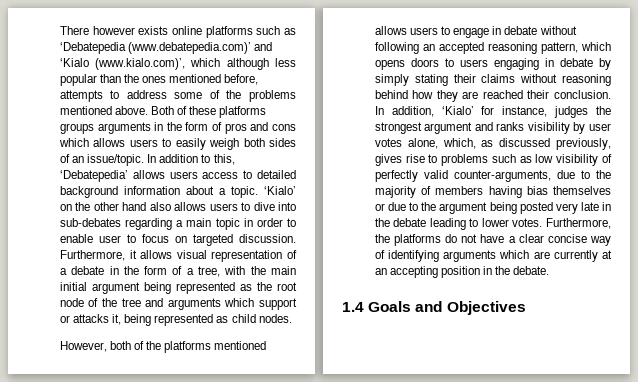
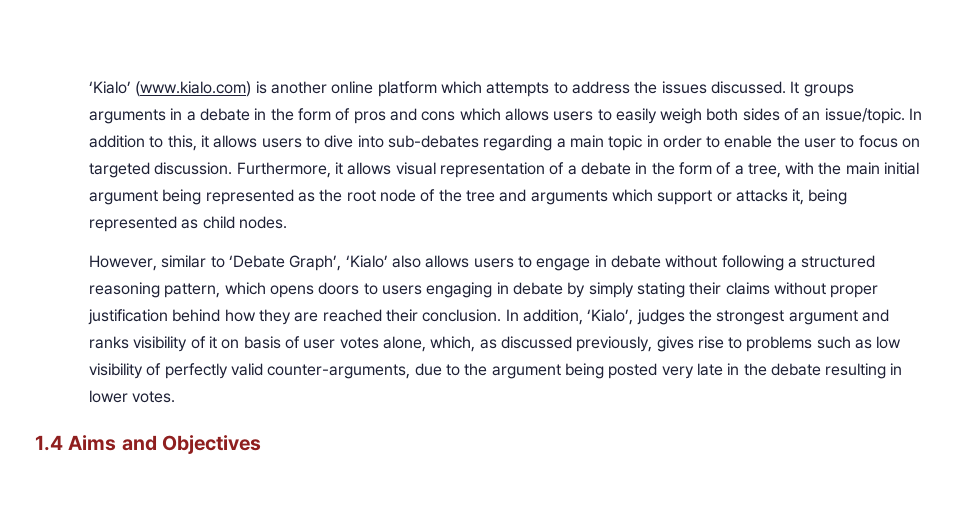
[59,26,296,38] [59,42,273,54] [59,58,296,70] [59,74,259,86] [59,90,296,102] [59,106,267,118] [59,122,151,134] There however exists online platforms such as ‘Debatepedia (www.debatepedia.com)’ and ‘Kialo (www.kialo.com)’, which although less popular than the ones mentioned before, attempts to address some of the problems mentioned above. Both of these platforms groups arguments -> [89,81,854,97] [89,108,250,124] ‘Kialo’ (www.kialo.com) is another online platform which attempts to address the issues discussed. It groups arguments in a debate
[59,170,296,182] [59,186,296,198] [59,202,171,211] ‘Debatepedia’ allows users access to detailed background information about a topic. ‘Kialo’ on the other hand also -> [200,135,209,148] it
(93, 238) none -> [776,135,800,148] the
[109,341,267,353] both of the platforms mentioned -> [161,255,421,271] similar to ‘Debate Graph’, ‘Kialo’ also
[422,42,484,54] an accepted -> [787,255,876,268] a structured
[562,74,611,86] reasoning -> [830,285,879,298] [88,309,169,325] proper justification
[441,106,548,117] ‘Kialo’ for instance, -> [587,309,634,325] ‘Kialo’,
[573,122,586,134] by -> [190,336,300,349] of it on basis of
[374,186,611,198] [374,202,437,211] majority of members having bias themselves or due to the -> (488, 369) none
[429,218,479,230] leading to -> [825,363,903,379] resulting in
[546,218,611,229] [374,234,611,246] [374,250,612,262] [374,266,550,278] Furthermore, the platforms do not have a clear concise way of identifying arguments which are currently at an accepting position in the debate. -> (176, 397) none
[368,301,412,312] Goals -> [68,435,117,451] Aims

